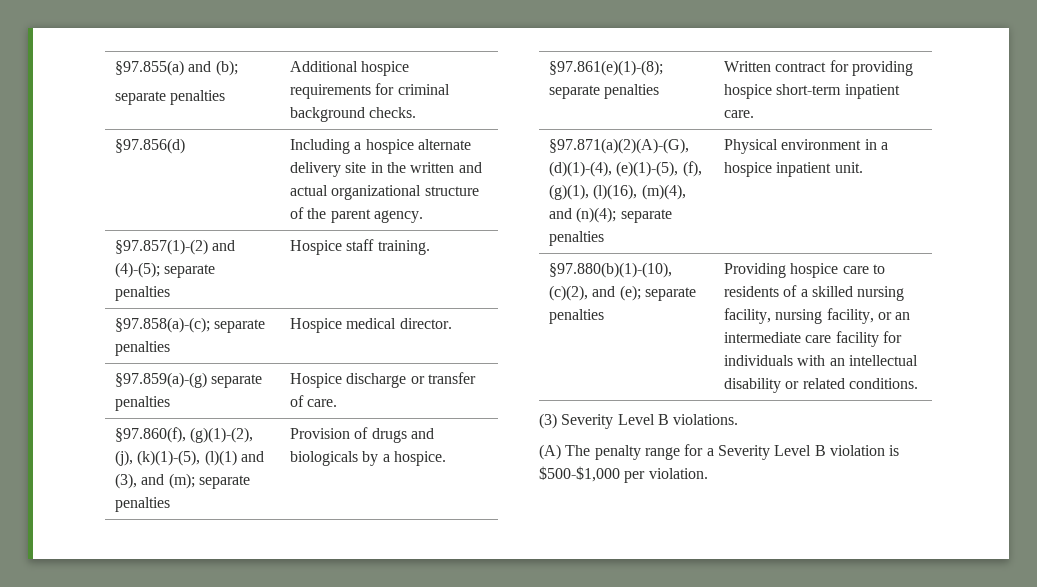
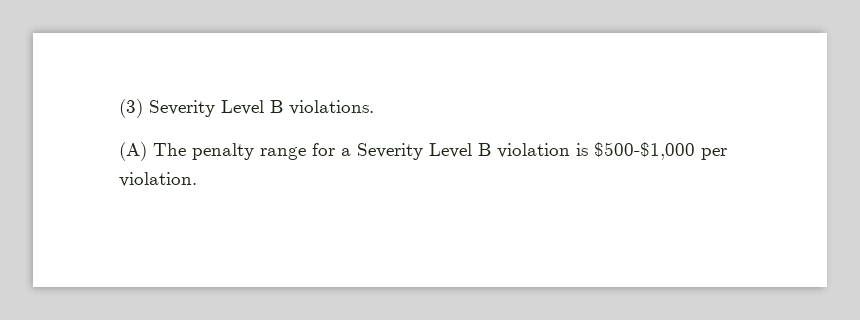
[114,60,238,76] [114,90,226,105] [289,61,410,76] [289,83,450,99] [289,107,417,122] [114,138,185,154] [289,139,471,154] [289,162,482,177] [289,185,479,200] [289,207,423,223] [114,239,236,255] [114,262,216,278] [114,286,170,301] [289,239,430,255] [114,317,266,333] [114,341,170,356] [289,318,452,333] [114,372,263,388] [114,396,170,411] [289,372,476,388] [289,395,338,407] [114,427,254,443] [114,450,264,466] [114,473,250,489] [114,497,170,512] [289,427,434,443] [289,451,446,466] [548,60,663,76] [548,84,660,99] [723,60,913,76] [723,84,900,99] [723,110,754,118] [548,138,689,154] [548,161,702,177] [548,184,686,200] [548,207,672,223] [548,231,604,246] [723,139,888,154] [723,162,863,177] [548,262,672,278] [548,285,696,301] [548,309,604,324] [723,263,885,278] [723,285,905,301] [723,308,911,324] [723,331,902,347] [723,355,918,366] [723,378,918,393] §97.855(a) and (b); // separate penalties | Additional hospice requirements for criminal background checks. // §97.856(d) | Including a hospice alternate delivery site in the written and actual organizational structure of the parent agency. // §97.857(1)-(2) and (4)-(5); separate penalties | Hospice staff training. // §97.858(a)-(c); separate penalties | Hospice medical director. // §97.859(a)-(g) separate penalties | Hospice discharge or transfer of care. // §97.860(f), (g)(1)-(2), (j), (k)(1)-(5), (l)(1) and (3), and (m); separate penalties | Provision of drugs and biologicals by a hospice. // §97.861(e)(1)-(8); separate penalties | Written contract for providing hospice short-term inpatient care. // §97.871(a)(2)(A)-(G), (d)(1)-(4), (e)(1)-(5), (f), (g)(1), (l)(16), (m)(4), and (n)(4); separate penalties | Physical environment in a hospice inpatient unit. // §97.880(b)(1)-(10), (c)(2), and (e); separate penalties | Providing hospice care to residents of a skilled nursing facility, nursing facility, or an intermediate care facility for individuals with an intellectual disability or related conditions. // -> (119, 108) none

